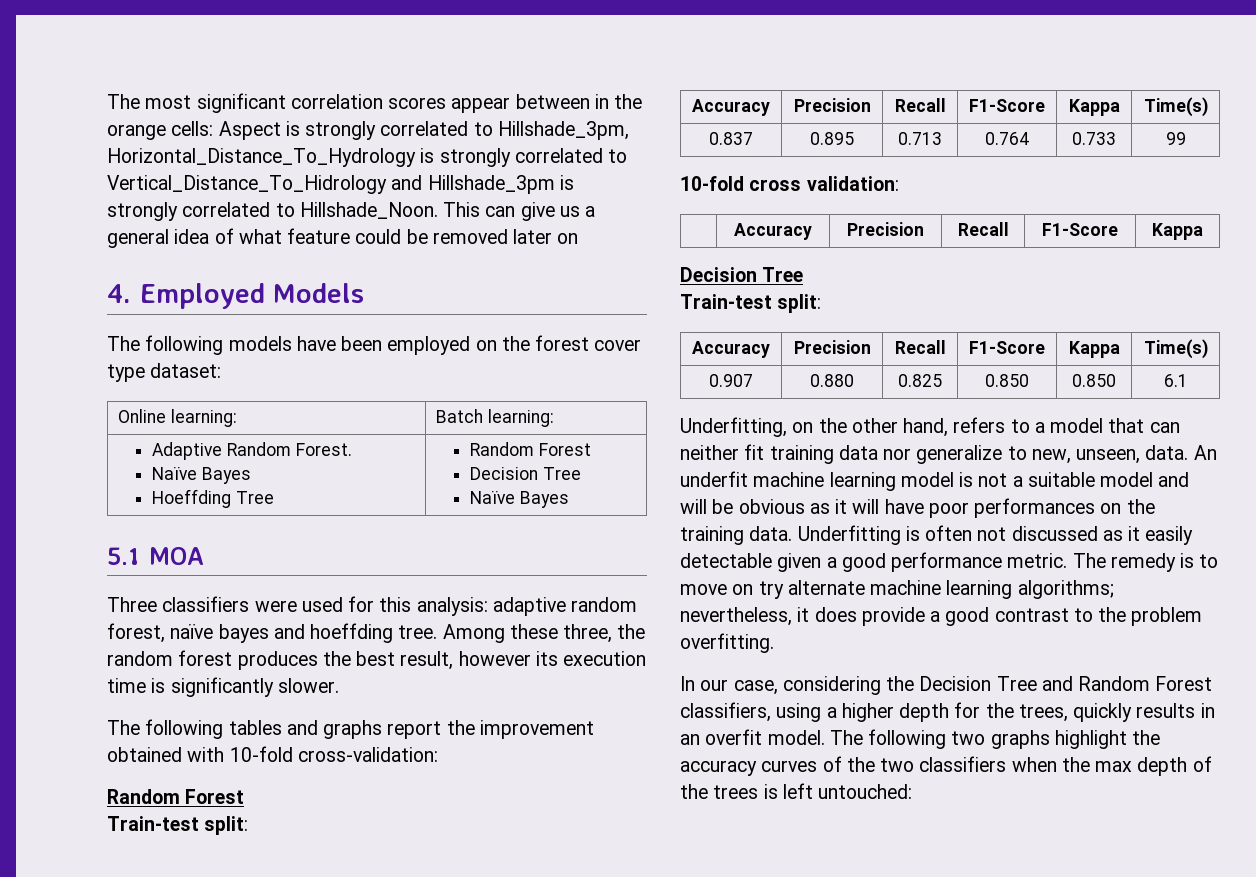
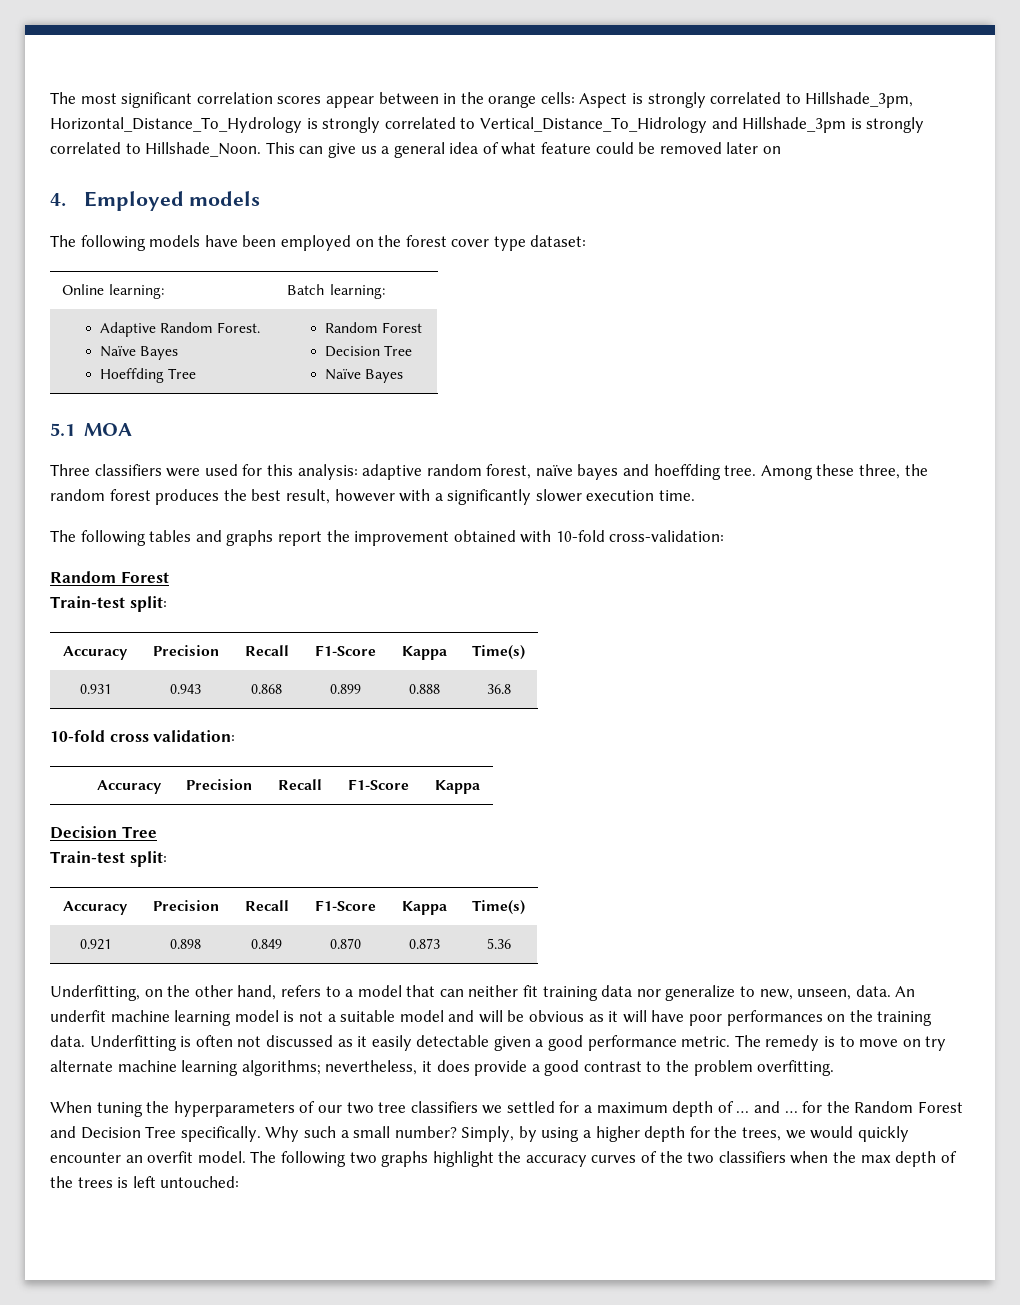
[272,283,364,303] Models -> [189,191,261,206] models
[535,651,647,666] [107,677,339,697] its execution time is significantly slower. -> [399,489,696,505] with a significantly slower execution time.
[709,132,753,145] [810,132,854,145] [898,132,942,145] [985,132,1029,145] [1072,132,1116,145] [1165,132,1186,145] 0.837 | 0.895 | 0.713 | 0.764 | 0.733 | 99 -> [79,684,111,694] [170,684,201,694] [251,684,282,694] [329,684,361,694] [408,684,440,694] [486,684,511,694] 0.931 | 0.943 | 0.868 | 0.899 | 0.888 | 36.8
[709,374,753,387] [810,374,854,387] [898,374,942,387] [985,374,1029,387] [1072,374,1116,387] [1163,374,1188,387] 0.907 | 0.880 | 0.825 | 0.850 | 0.850 | 6.1 -> [79,939,111,950] [170,939,201,949] [251,939,282,949] [329,938,361,949] [408,938,440,949] [486,938,511,949] 0.921 | 0.898 | 0.849 | 0.870 | 0.873 | 5.36
[680,676,1213,695] [680,702,771,722] In our case, considering the Decision Tree and Random Forest classifiers, -> [50,1101,963,1117] [50,1126,537,1142] When tuning the hyperparameters of our two tree classifiers we settled for a maximum depth of … and … for the Random Forest and Decision Tree specifically. Why such a small number? Simply, by
[1073,703,1215,722] quickly results in -> [785,1126,909,1142] [50,1152,121,1163] we would quickly encounter

